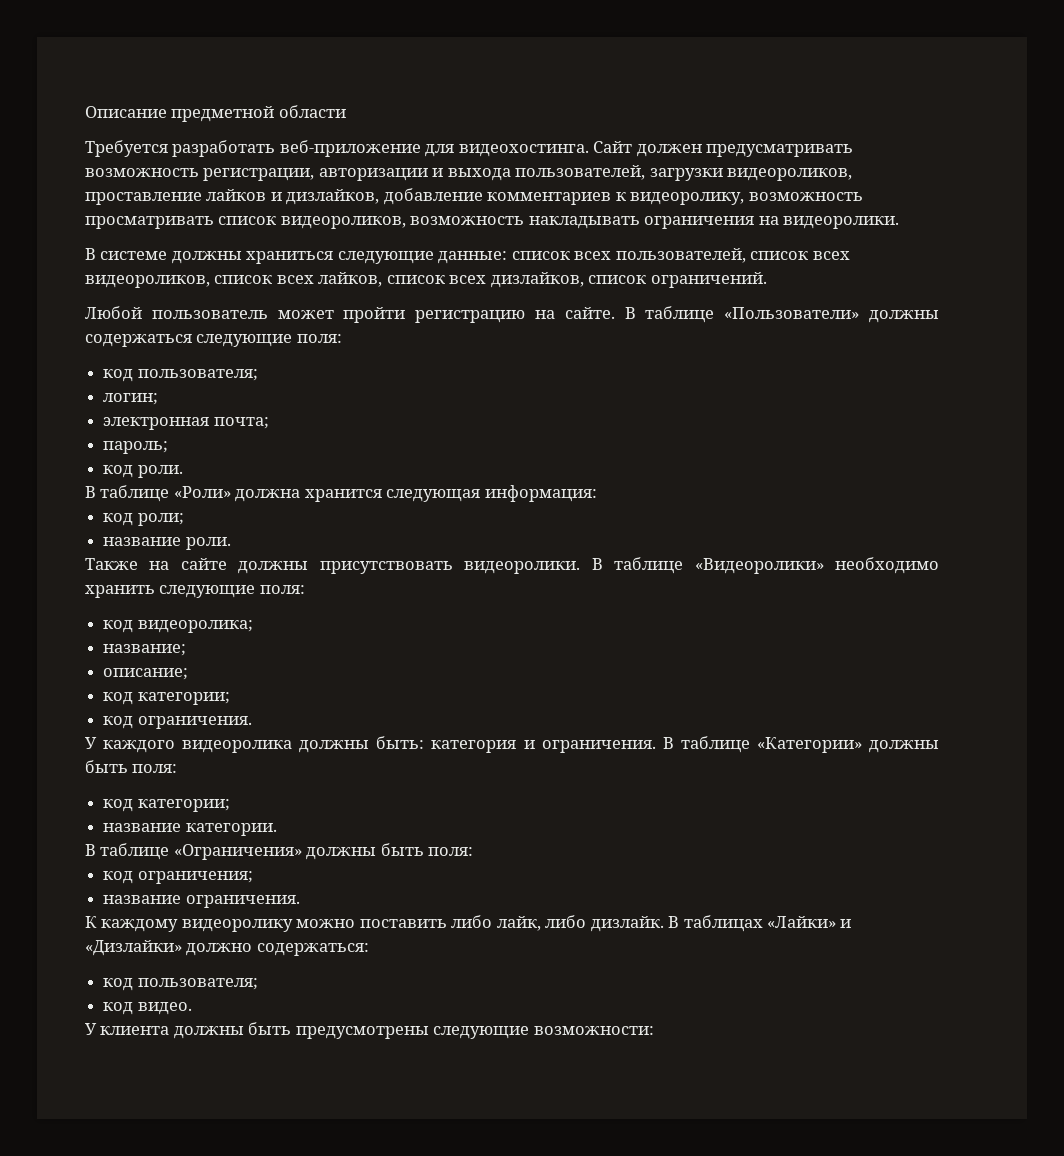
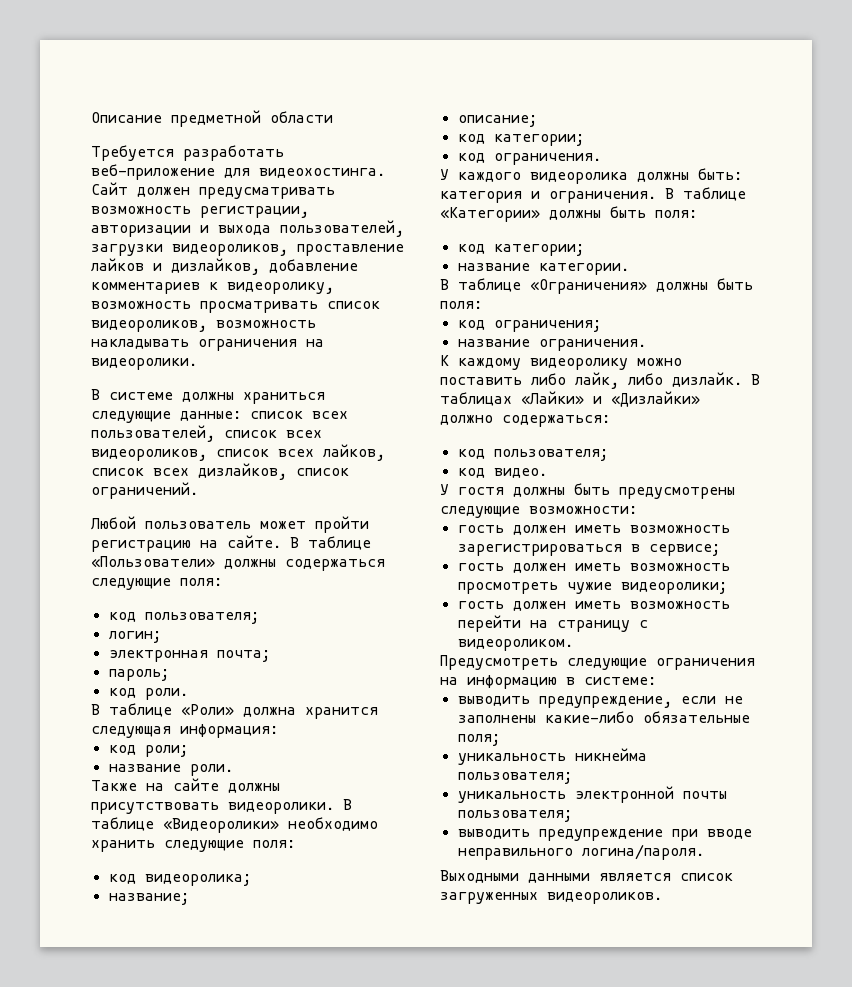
[100,1026,170,1035] клиента -> [458,487,504,495] гостя
(654, 1030) none -> [457,525,730,535] [457,544,720,556] [457,563,730,573] [457,582,727,594] [457,601,730,611] [457,615,648,632] [457,639,573,651] [440,655,755,670] [440,675,656,689] [457,696,743,708] [457,711,750,724] [457,734,500,746] [457,748,647,765] [457,772,572,784] [457,786,727,803] [457,810,572,822] [457,829,752,841] [457,844,704,860] [440,870,733,883] [440,892,662,904] // гость должен иметь возможность зарегистрироваться в сервисе; // гость должен иметь возможность просмотреть чужие видеоролики; // гость должен иметь возможность перейти на страницу с видеороликом. // Предусмотреть следующие ограничения на информацию в системе: // выводить предупреждение, если не заполнены какие-либо обязательные поля; // уникальность никнейма пользователя; // уникальность электронной почты пользователя; // выводить предупреждение при вводе неправильного логина/пароля. // Выходными данными является список загруженных видеороликов.

